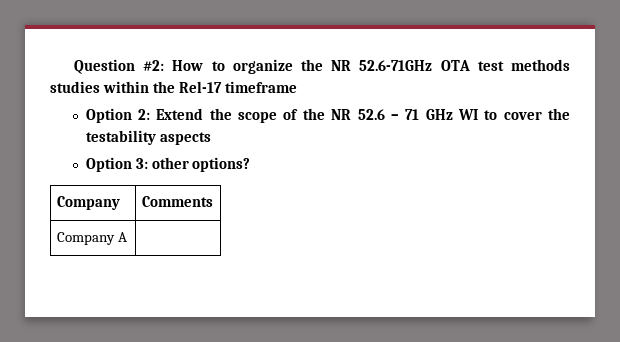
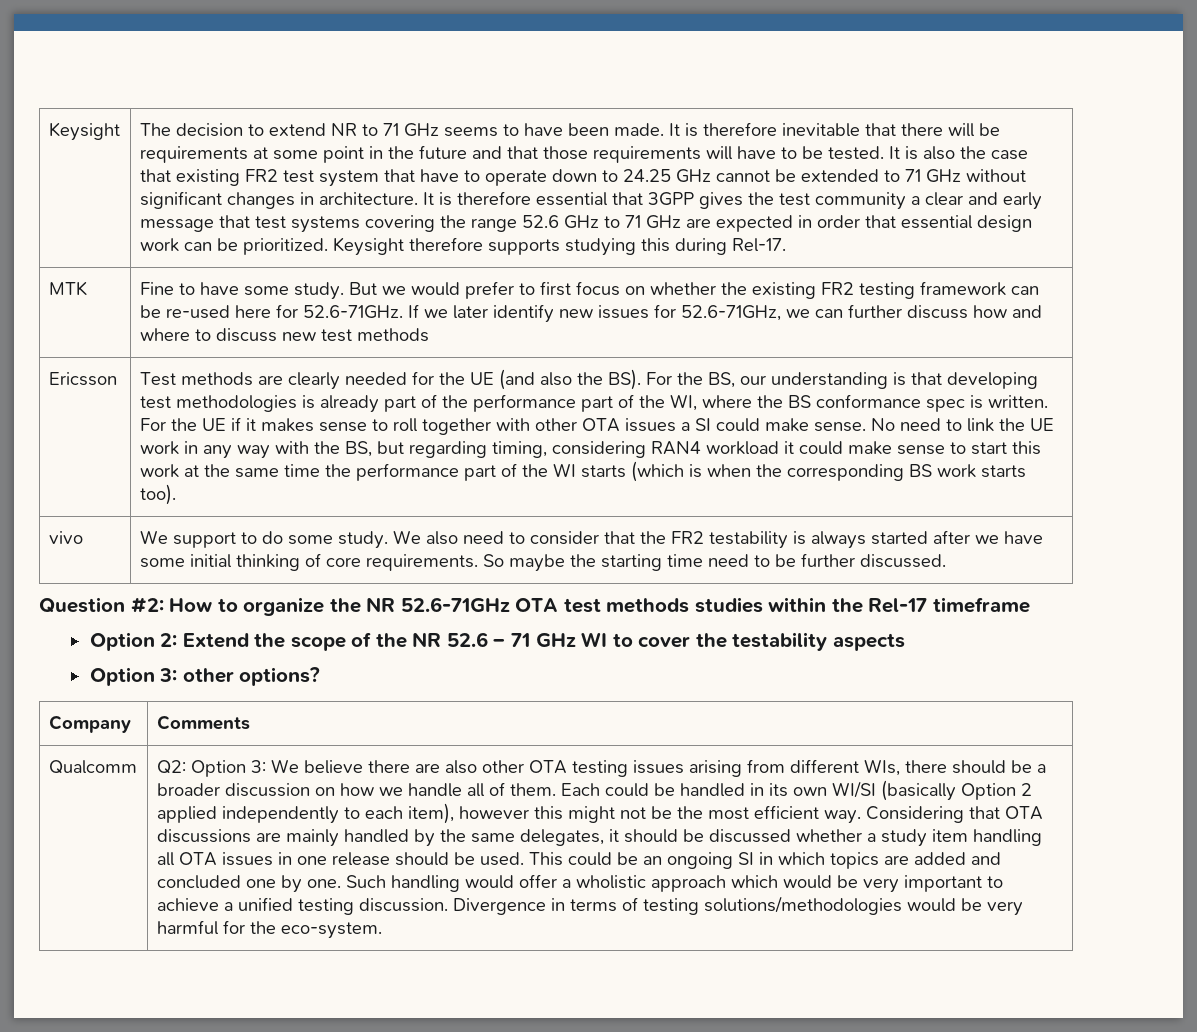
(73, 66) none -> [48,122,120,141] [139,122,1000,137] [139,145,1028,163] [139,169,1026,187] [139,191,1042,210] [139,215,1032,233] [139,237,786,256] [48,281,87,296] [139,281,1039,300] [139,304,1042,323] [139,328,429,342] [48,372,117,386] [139,369,1038,390] [139,394,1048,413] [139,417,1054,435] [139,441,1041,459] [139,461,1026,482] [139,484,176,505] [48,531,83,544] [139,530,1043,549] [139,553,946,572] Keysight | The decision to extend NR to 71 GHz seems to have been made. It is therefore inevitable that there will be requirements at some point in the future and that those requirements will have to be tested. It is also the case that existing FR2 test system that have to operate down to 24.25 GHz cannot be extended to 71 GHz without significant changes in architecture. It is therefore essential that 3GPP gives the test community a clear and early message that test systems covering the range 52.6 GHz to 71 GHz are expected in order that essential design work can be prioritized. Keysight therefore supports studying this during Rel-17. // MTK | Fine to have some study. But we would prefer to first focus on whether the existing FR2 testing framework can be re-used here for 52.6-71GHz. If we later identify new issues for 52.6-71GHz, we can further discuss how and where to discuss new test methods // Ericsson | Test methods are clearly needed for the UE (and also the BS). For the BS, our understanding is that developing test methodologies is already part of the performance part of the WI, where the BS conformance spec is written. For the UE if it makes sense to roll together with other OTA issues a SI could make sense. No need to link the UE work in any way with the BS, but regarding timing, considering RAN4 workload it could make sense to start this work at the same time the performance part of the WI starts (which is when the corresponding BS work starts too). // vivo | We support to do some study. We also need to consider that the FR2 testability is always started after we have some initial thinking of core requirements. So maybe the starting time need to be further discussed. //
[56,232,127,245] Company A | -> [48,760,137,774] [156,759,1046,777] [156,780,1032,801] [156,803,1043,824] [156,829,1042,847] [156,852,1001,869] [156,874,1003,893] [156,896,1023,916] [156,920,382,939] Qualcomm | Q2: Option 3: We believe there are also other OTA testing issues arising from different WIs, there should be a broader discussion on how we handle all of them. Each could be handled in its own WI/SI (basically Option 2 applied independently to each item), however this might not be the most efficient way. Considering that OTA discussions are mainly handled by the same delegates, it should be discussed whether a study item handling all OTA issues in one release should be used. This could be an ongoing SI in which topics are added and concluded one by one. Such handling would offer a wholistic approach which would be very important to achieve a unified testing discussion. Divergence in terms of testing solutions/methodologies would be very harmful for the eco-system.

